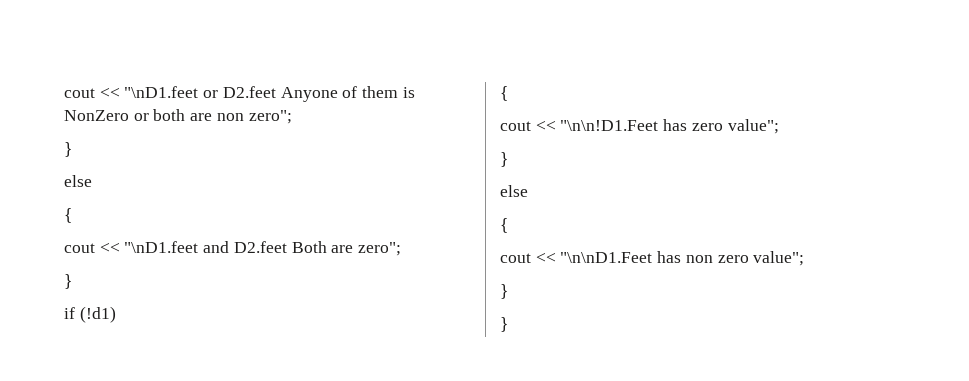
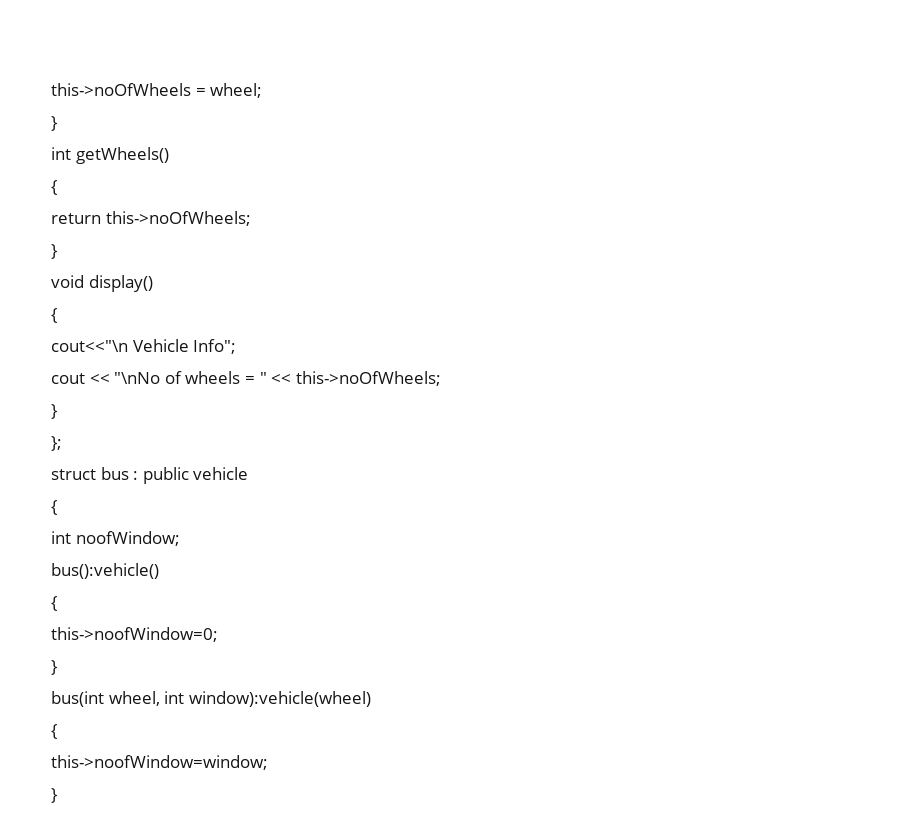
[64,86,415,102] [64,109,292,124] [64,142,72,157] [64,175,92,187] [64,208,72,223] [64,241,402,256] [64,274,72,289] [64,306,116,323] [500,86,508,101] [500,119,779,134] [500,152,508,167] [500,185,528,197] [500,218,508,233] [500,251,805,266] [500,284,508,299] cout << "\nD1.feet or D2.feet Anyone of them is NonZero or both are non zero"; // } // else // { // cout << "\nD1.feet and D2.feet Both are zero"; // } // if (!d1) // { // cout << "\n\n!D1.Feet has zero value"; // } // else // { // cout << "\n\nD1.Feet has non zero value"; // } -> [51,83,263,98] [51,116,57,131] [51,147,169,164] [51,180,57,195] [51,211,251,226] [51,244,57,259] [51,275,153,292] [51,308,57,323] [51,339,237,354] [51,371,441,386] [51,404,57,419] [51,436,62,451] [51,467,249,484] [51,500,57,515] [51,531,180,546] [51,563,159,579] [51,596,57,611] [51,627,218,642] [51,660,57,675] [51,691,371,707] [51,724,57,739] [51,755,268,770] this->noOfWheels = wheel; // } // int getWheels() // { // return this->noOfWheels; // } // void display() // { // cout<<"\n Vehicle Info"; // cout << "\nNo of wheels = " << this->noOfWheels; // } // }; // struct bus : public vehicle // { // int noofWindow; // bus():vehicle() // { // this->noofWindow=0; // } // bus(int wheel, int window):vehicle(wheel) // { // this->noofWindow=window;

